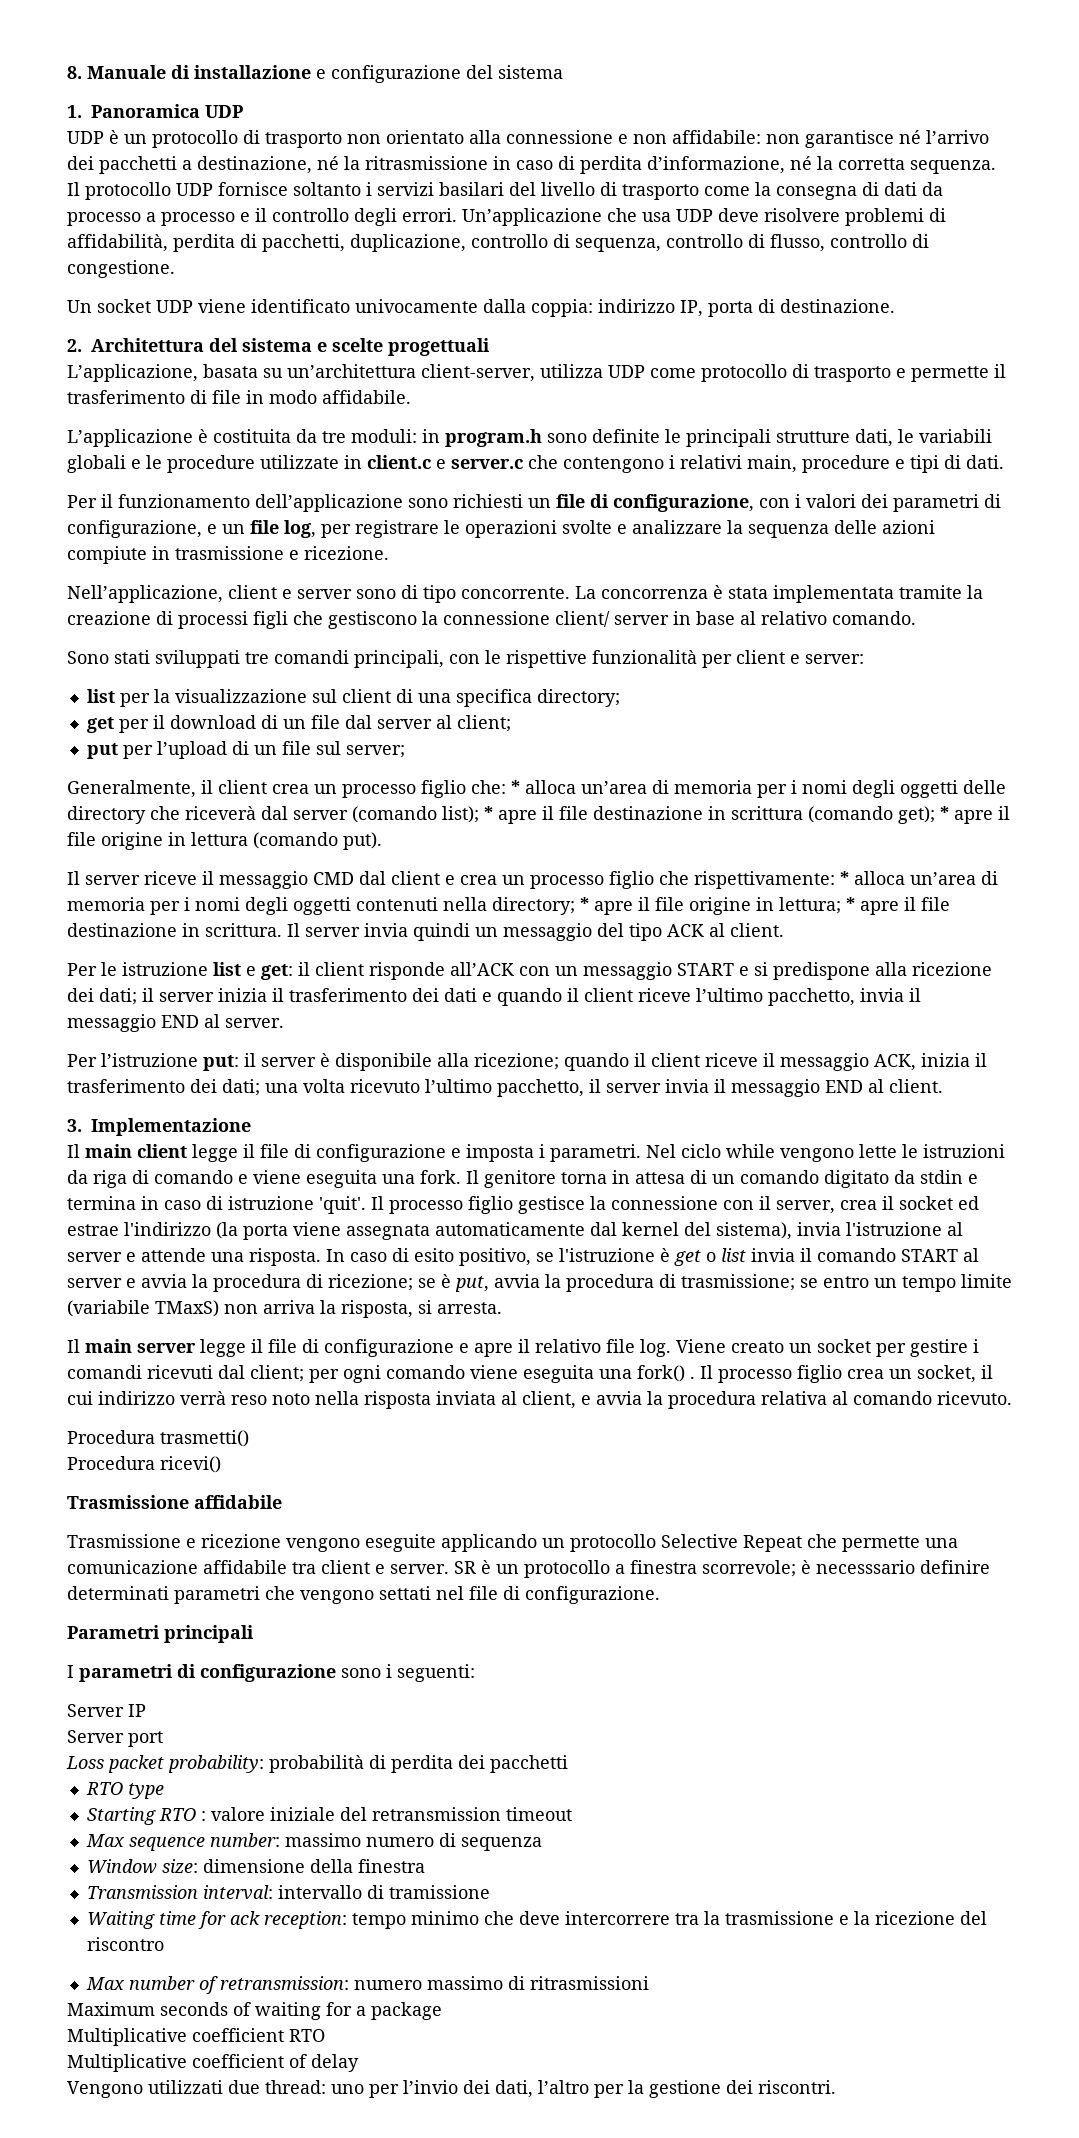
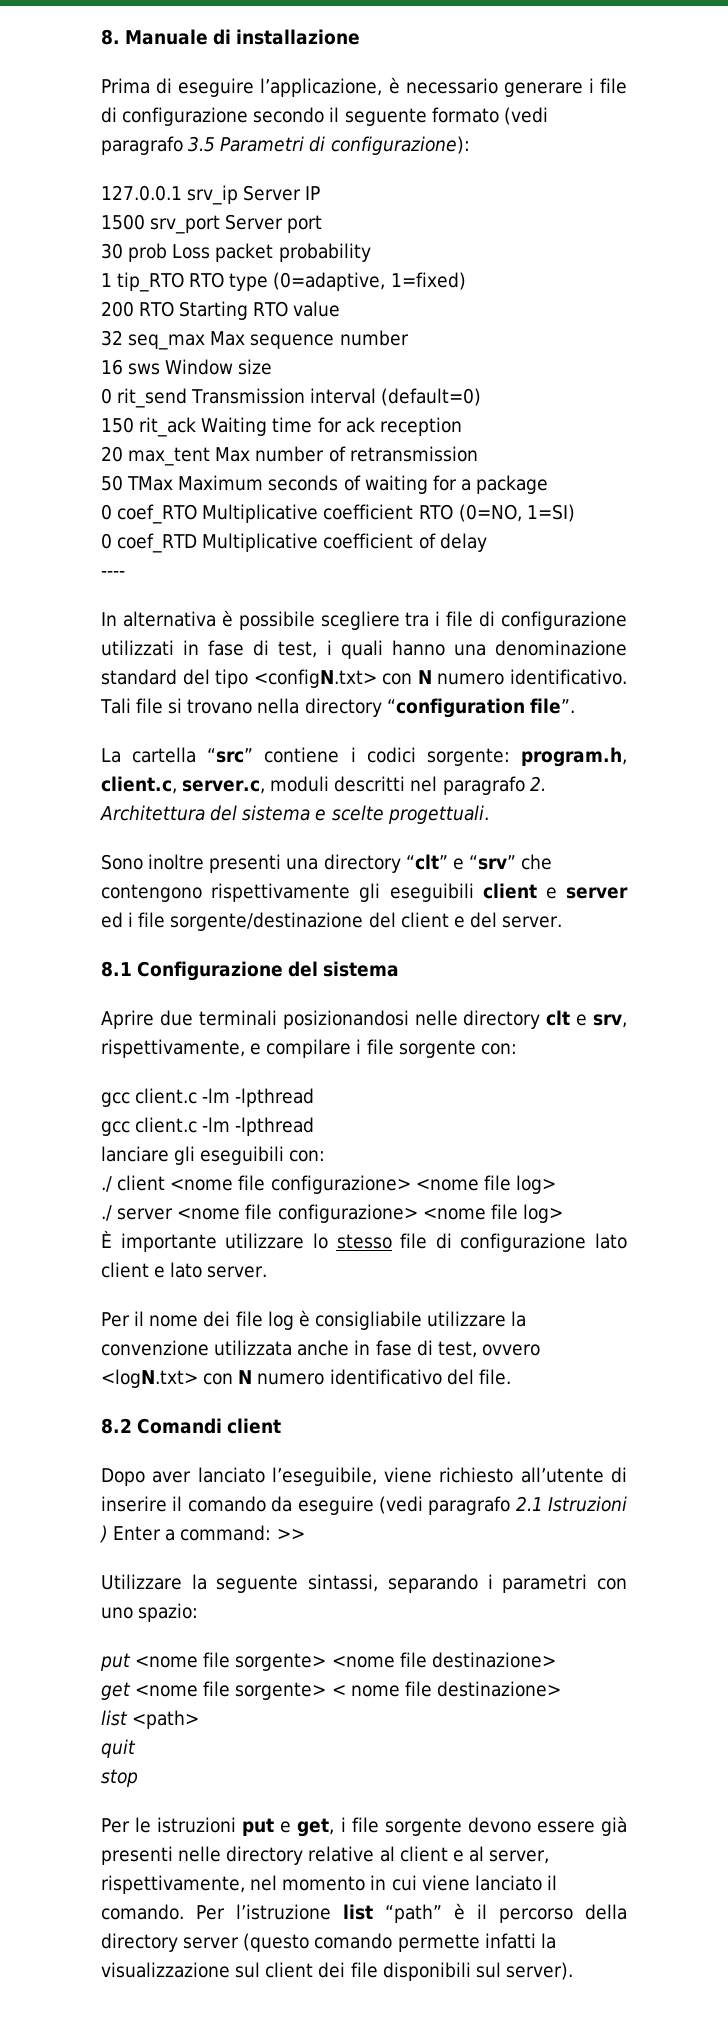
[316,65,563,83] [67,104,243,118] [67,130,989,148] [67,156,996,174] [67,182,943,200] [67,208,946,226] [67,234,929,252] [67,260,175,278] [67,299,895,317] [67,338,490,356] [67,364,1006,382] [67,390,411,404] [67,429,992,447] [67,455,1004,473] [67,494,1001,512] [67,520,935,538] [67,546,389,564] [67,585,983,603] [67,611,916,629] [67,650,864,668] [86,689,620,707] [86,715,511,733] [86,741,405,759] [67,780,1006,798] [67,806,1010,824] [67,832,382,850] [67,871,998,889] [67,897,950,915] [67,923,784,941] [67,962,992,980] [67,988,921,1006] [67,1014,284,1032] [67,1053,987,1071] [67,1079,943,1097] [67,1118,251,1136] [67,1144,1005,1162] [67,1170,978,1188] [67,1196,979,1214] [67,1222,963,1240] [67,1248,979,1266] [67,1274,1012,1292] [67,1300,502,1318] [67,1339,979,1357] [67,1365,993,1383] [67,1391,1012,1409] [67,1430,249,1447] [67,1456,221,1473] [67,1495,282,1509] [67,1534,958,1552] [67,1560,990,1578] [67,1586,660,1604] [67,1625,254,1643] [67,1664,475,1682] e configurazione del sistema // 1. Panoramica UDP // UDP è un protocollo di trasporto non orientato alla connessione e non affidabile: non garantisce né l’arrivo dei pacchetti a destinazione, né la ritrasmissione in caso di perdita d’informazione, né la corretta sequenza. Il protocollo UDP fornisce soltanto i servizi basilari del livello di trasporto come la consegna di dati da processo a processo e il controllo degli errori. Un’applicazione che usa UDP deve risolvere problemi di affidabilità, perdita di pacchetti, duplicazione, controllo di sequenza, controllo di flusso, controllo di congestione. // Un socket UDP viene identificato univocamente dalla coppia: indirizzo IP, porta di destinazione. // 2. Architettura del sistema e scelte progettuali // L’applicazione, basata su un’architettura client-server, utilizza UDP come protocollo di trasporto e permette il trasferimento di file in modo affidabile. // L’applicazione è costituita da tre moduli: in program.h sono definite le principali strutture dati, le variabili globali e le procedure utilizzate in client.c e server.c che contengono i relativi main, procedure e tipi di dati. // Per il funzionamento dell’applicazione sono richiesti un file di configurazione, con i valori dei parametri di configurazione, e un file log, per registrare le operazioni svolte e analizzare la sequenza delle azioni compiute in trasmissione e ricezione. // Nell’applicazione, client e server sono di tipo concorrente. La concorrenza è stata implementata tramite la creazione di processi figli che gestiscono la connessione client/ server in base al relativo comando. // Sono stati sviluppati tre comandi principali, con le rispettive funzionalità per client e server: // list per la visualizzazione sul client di una specifica directory; // get per il download di un file dal server al client; // put per l’upload di un file sul server; // Generalmente, il client crea un processo figlio che: * alloca un’area di memoria per i nomi degli oggetti delle directory che riceverà dal server (comando list); * apre il file destinazione in scrittura (comando get); * apre il file origine in lettura (comando put). // Il server riceve il messaggio CMD dal client e crea un processo figlio che rispettivamente: * alloca un’area di memoria per i nomi degli oggetti contenuti nella directory; * apre il file origine in lettura; * apre il file destinazione in scrittura. Il server invia quindi un messaggio del tipo ACK al client. // Per le istruzione list e get: il client risponde all’ACK con un messaggio START e si predispone alla ricezione dei dati; il server inizia il trasferimento dei dati e quando il client riceve l’ultimo pacchetto, invia il messaggio END al server. // Per l’istruzione put: il server è disponibile alla ricezione; quando il client riceve il messaggio ACK, inizia il trasferimento dei dati; una volta ricevuto l’ultimo pacchetto, il server invia il messaggio END al client. // 3. Implementazione // Il main client legge il file di configurazione e imposta i parametri. Nel ciclo while vengono lette le istruzioni da riga di comando e viene eseguita una fork. Il genitore torna in attesa di un comando digitato da stdin e termina in caso di istruzione 'quit'. Il processo figlio gestisce la connessione con il server, crea il socket ed estrae l'indirizzo (la porta viene assegnata automaticamente dal kernel del sistema), invia l'istruzione al server e attende una risposta. In caso di esito positivo, se l'istruzione è get o list invia il comando START al server e avvia la procedura di ricezione; se è put, avvia la procedura di trasmissione; se entro un tempo limite (variabile TMaxS) non arriva la risposta, si arresta. // Il main server legge il file di configurazione e apre il relativo file log. Viene creato un socket per gestire i comandi ricevuti dal client; per ogni comando viene eseguita una fork() . Il processo figlio crea un socket, il cui indirizzo verrà reso noto nella risposta inviata al client, e avvia la procedura relativa al comando ricevuto. // Procedura trasmetti() // Procedura ricevi() // Trasmissione affidabile // Trasmissione e ricezione vengono eseguite applicando un protocollo Selective Repeat che permette una comunicazione affidabile tra client e server. SR è un protocollo a finestra scorrevole; è necesssario definire determinati parametri che vengono settati nel file di configurazione. // Parametri principali // I parametri di configurazione sono i seguenti: // -> [101,77,627,97] [101,107,548,126] [101,136,470,155] [101,185,239,205] // Prima di eseguire l’applicazione, è necessario generare i file di configurazione secondo il seguente formato (vedi paragrafo 3.5 Parametri di configurazione): // 127.0.0.1 srv_ip
(146, 1710) none -> [101,214,221,234] 1500 srv_port
[66,1755,568,1773] [85,1782,164,1799] [86,1807,572,1825] [85,1833,542,1851] [86,1859,425,1874] [86,1885,490,1900] [86,1911,987,1929] [86,1937,164,1951] [85,1976,649,1994] Loss packet probability: probabilità di perdita dei pacchetti // RTO type // Starting RTO : valore iniziale del retransmission timeout // Max sequence number: massimo numero di sequenza // Window size: dimensione della finestra // Transmission interval: intervallo di tramissione // Waiting time for ack reception: tempo minimo che deve intercorrere tra la trasmissione e la ricezione del riscontro // Max number of retransmission: numero massimo di ritrasmissioni // -> [101,243,371,262] [101,272,466,292] [101,301,341,320] [101,330,409,350] [101,359,273,375] [101,388,482,408] [101,417,462,437] [101,446,478,466] [101,475,174,491] 30 prob Loss packet probability // 1 tip_RTO RTO type (0=adaptive, 1=fixed) // 200 RTO Starting RTO value // 32 seq_max Max sequence number // 16 sws Window size // 0 rit_send Transmission interval (default=0) // 150 rit_ack Waiting time for ack reception // 20 max_tent Max number of retransmission // 50 TMax
(442, 2011) none -> [101,504,198,524] 0 coef_RTO
(325, 2035) // -> [458,504,575,522] [101,533,198,553] (0=NO, 1=SI) // 0 coef_RTD
[67,2080,836,2098] Vengono utilizzati due thread: uno per l’invio dei dati, l’altro per la gestione dei riscontri. -> [101,571,125,577] [101,610,628,630] [101,640,627,659] [101,669,627,688] [100,698,575,718] [101,747,627,767] [101,776,546,795] [100,805,489,824] [101,854,553,873] [101,883,629,902] [101,912,563,931] [101,961,400,981] [101,1010,627,1029] [101,1039,517,1058] [101,1088,315,1107] [101,1117,315,1136] [101,1146,326,1165] [101,1175,556,1194] [101,1204,563,1223] [101,1230,627,1252] [101,1262,268,1278] [101,1310,527,1330] [101,1340,540,1358] [101,1369,511,1388] [101,1418,282,1434] [101,1467,627,1486] [101,1496,627,1515] [99,1525,305,1543] [101,1574,627,1593] [101,1603,199,1622] [100,1652,556,1671] [101,1681,561,1700] [101,1710,200,1729] [101,1739,136,1758] [101,1769,138,1787] [101,1816,628,1837] [101,1846,550,1865] [101,1875,557,1894] [101,1903,627,1923] [101,1933,556,1952] [101,1962,573,1981] ---- // In alternativa è possibile scegliere tra i file di configurazione utilizzati in fase di test, i quali hanno una denominazione standard del tipo <configN.txt> con N numero identificativo. Tali file si trovano nella directory “configuration file”. // La cartella “src” contiene i codici sorgente: program.h, client.c, server.c, moduli descritti nel paragrafo 2. Architettura del sistema e scelte progettuali. // Sono inoltre presenti una directory “clt” e “srv” che contengono rispettivamente gli eseguibili client e server ed i file sorgente/destinazione del client e del server. // 8.1 Configurazione del sistema // Aprire due terminali posizionandosi nelle directory clt e srv, rispettivamente, e compilare i file sorgente con: // gcc client.c -lm -lpthread // gcc client.c -lm -lpthread // lanciare gli eseguibili con: // ./ client <nome file configurazione> <nome file log> // ./ server <nome file configurazione> <nome file log> // È importante utilizzare lo stesso file di configurazione lato client e lato server. // Per il nome dei file log è consigliabile utilizzare la convenzione utilizzata anche in fase di test, ovvero <logN.txt> con N numero identificativo del file. // 8.2 Comandi client // Dopo aver lanciato l’eseguibile, viene richiesto all’utente di inserire il comando da eseguire (vedi paragrafo 2.1 Istruzioni ) Enter a command: >> // Utilizzare la seguente sintassi, separando i parametri con uno spazio: // put <nome file sorgente> <nome file destinazione> // get <nome file sorgente> < nome file destinazione> // list <path> // quit // stop // Per le istruzioni put e get, i file sorgente devono essere già presenti nelle directory relative al client e al server, rispettivamente, nel momento in cui viene lanciato il comando. Per l’istruzione list “path” è il percorso della directory server (questo comando permette infatti la visualizzazione sul client dei file disponibili sul server).

